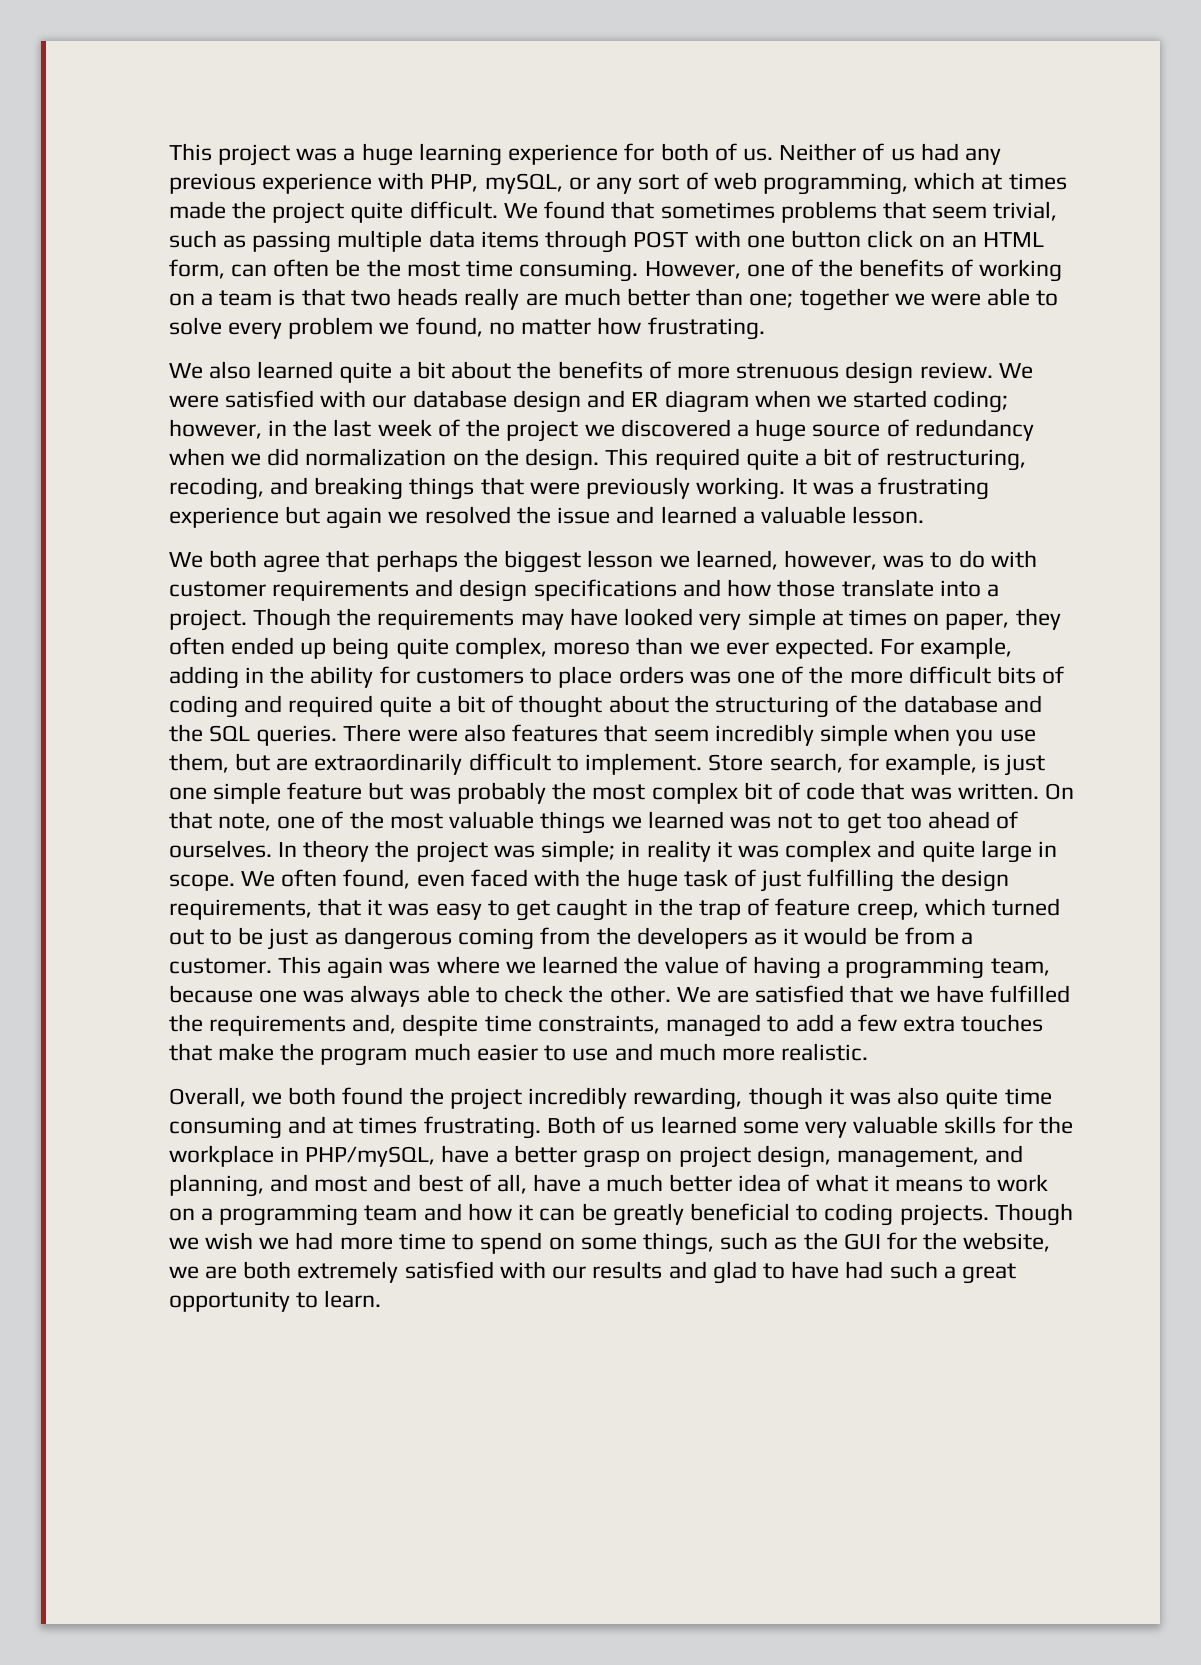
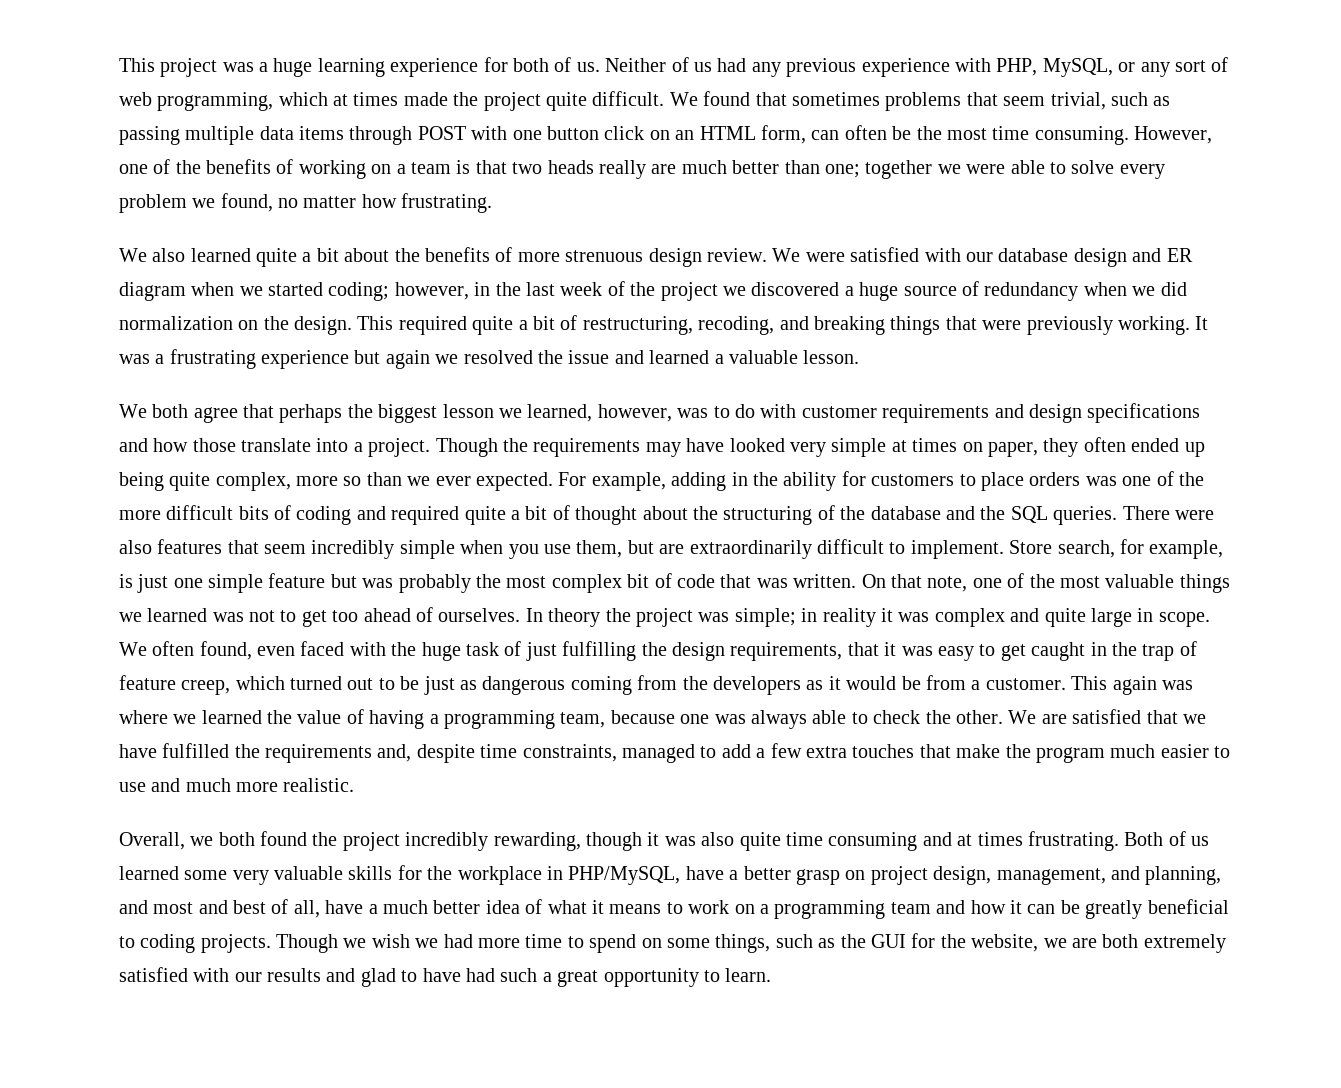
[484,173,563,194] mySQL, -> [1042,58,1113,77] MySQL,
[553,642,631,655] moreso -> [295,476,362,486] more so
[305,1146,436,1167] PHP/mySQL, -> [568,866,681,885] PHP/MySQL,

